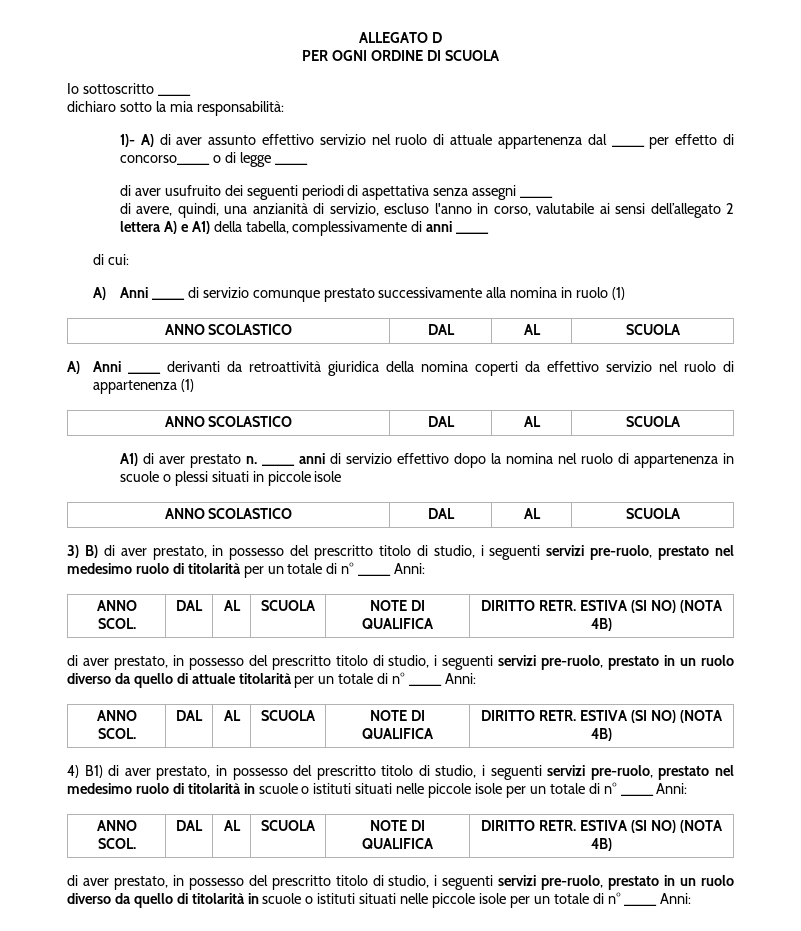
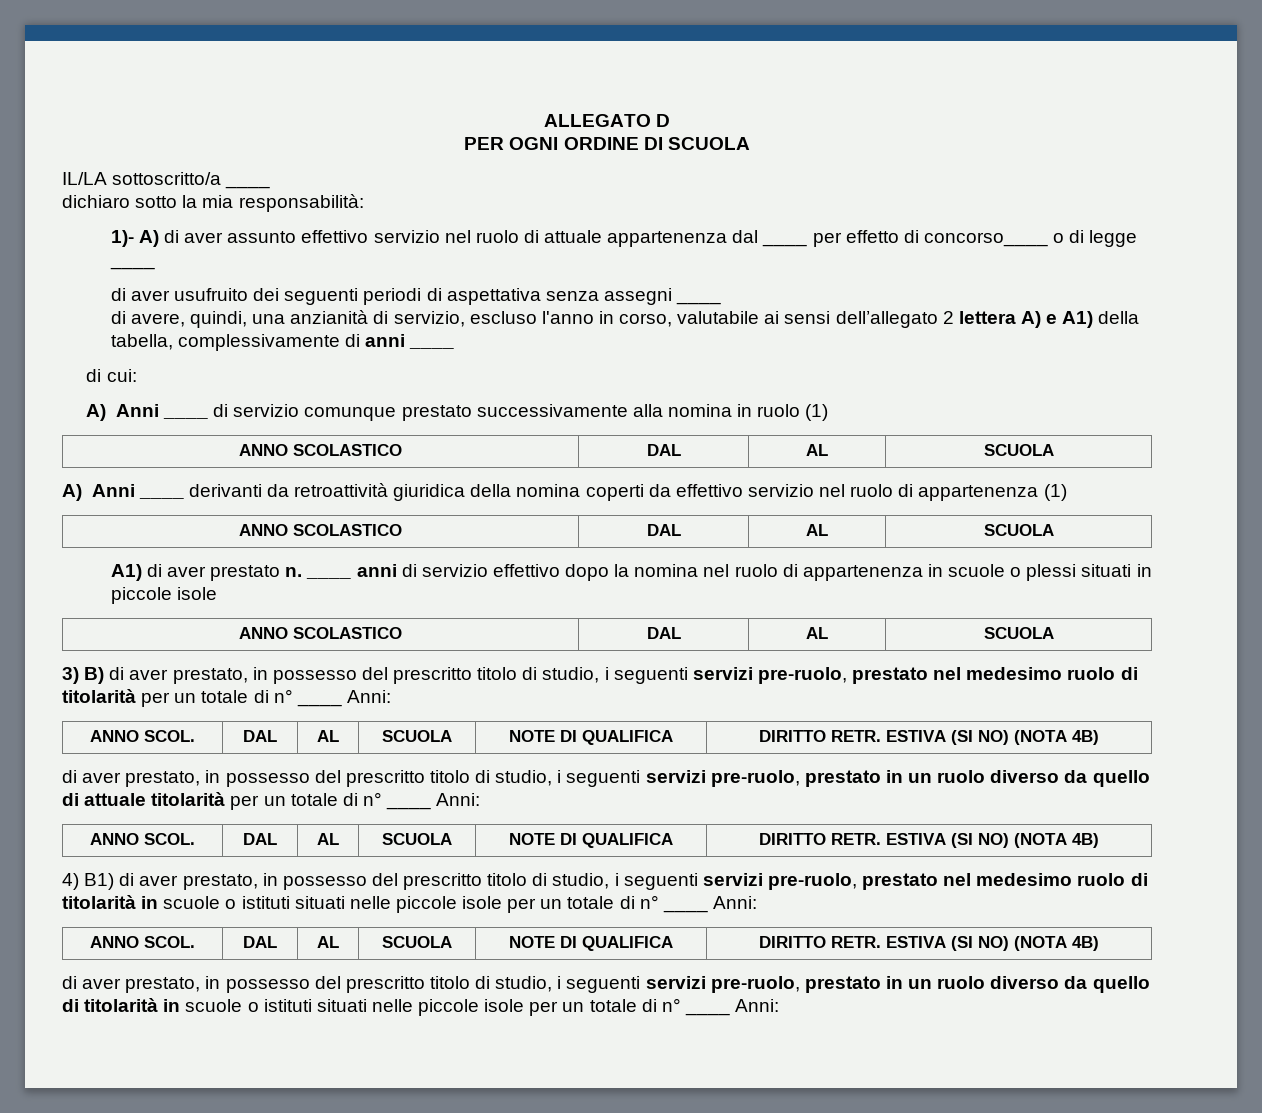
[67,83,154,94] Io sottoscritto -> [62,172,222,185] IL/LA sottoscritto/a

